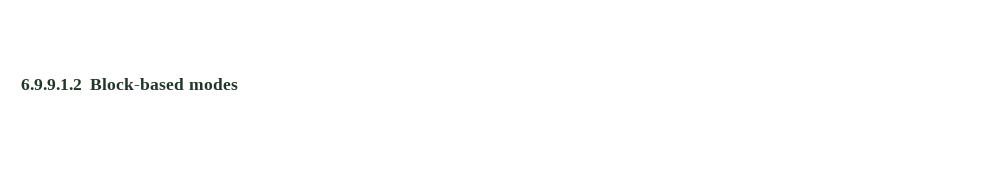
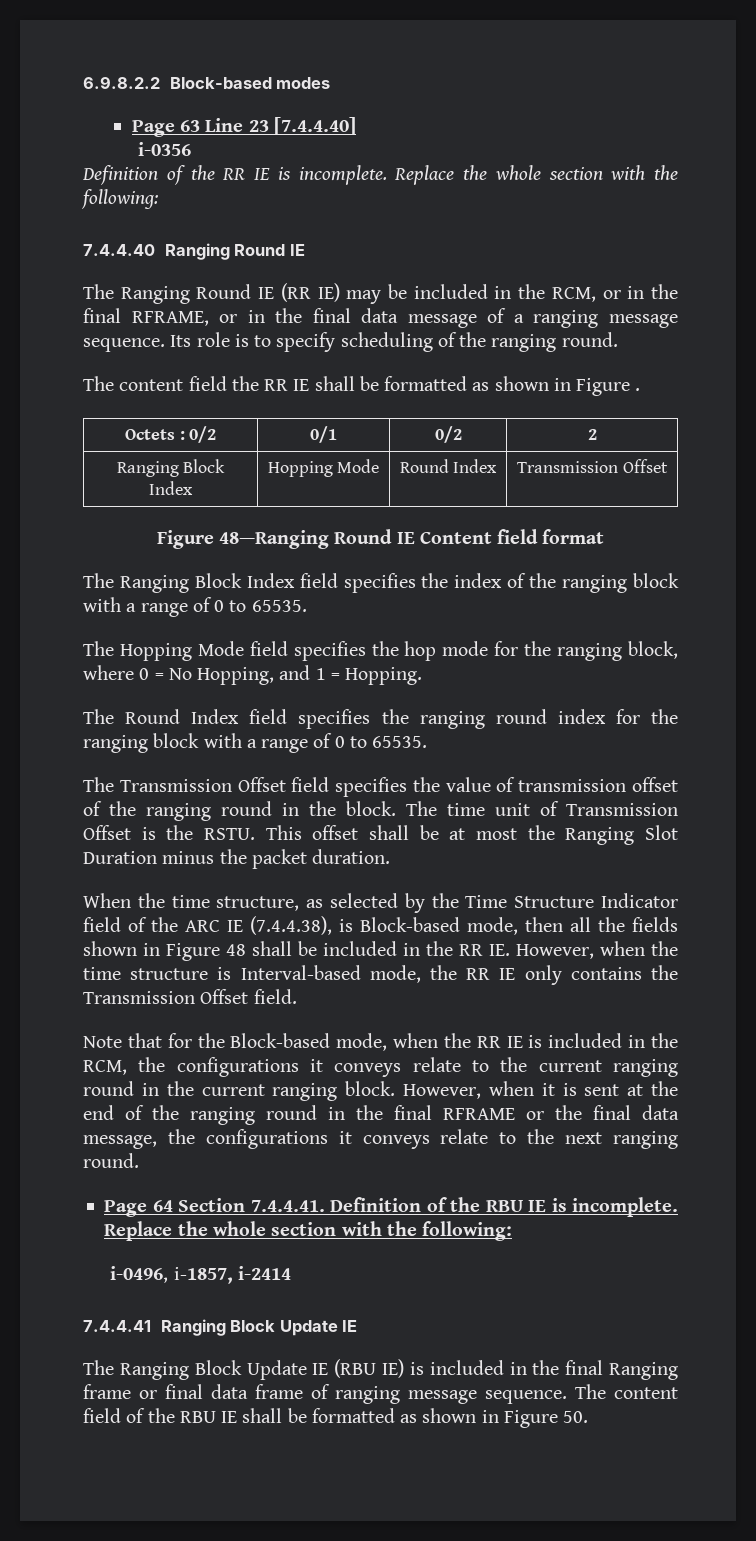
[21,79,82,90] 6.9.9.1.2 -> [83,76,160,89] 6.9.8.2.2
(238, 84) none -> [131,117,356,137] [137,142,191,156] [82,165,678,185] [82,189,158,209] [83,243,305,260] [83,283,678,304] [83,308,678,328] [83,332,618,352] [83,376,641,396] [124,426,217,443] [310,426,337,443] [434,426,462,443] [587,429,597,440] [116,459,226,477] [149,481,193,495] [267,459,380,477] [399,459,498,473] [517,459,668,473] [156,529,605,549] [83,573,680,593] [83,597,307,617] [83,641,679,661] [83,665,423,685] [83,709,679,729] [83,733,428,753] [83,777,678,797] [83,801,678,821] [83,825,678,845] [83,849,391,869] [83,893,678,913] [83,916,678,935] [83,941,678,961] [83,965,678,985] [83,989,297,1004] [83,1033,678,1051] [83,1057,678,1077] [83,1081,678,1101] [83,1105,679,1125] [83,1129,679,1149] [83,1153,139,1168] [104,1197,678,1217] [104,1221,513,1241] [110,1266,291,1284] [83,1319,358,1336] [83,1359,678,1380] [83,1384,678,1404] [83,1408,589,1428] // Page 63 Line 23 [7.4.4.40] // i-0356 // Definition of the RR IE is incomplete. Replace the whole section with the following: // 7.4.4.40 Ranging Round IE // The Ranging Round IE (RR IE) may be included in the RCM, or in the final RFRAME, or in the final data message of a ranging message sequence. Its role is to specify scheduling of the ranging round. // The content field the RR IE shall be formatted as shown in Figure . // Octets : 0/2 | 0/1 | 0/2 | 2 // Ranging Block Index | Hopping Mode | Round Index | Transmission Offset // Figure 48—Ranging Round IE Content field format // The Ranging Block Index field specifies the index of the ranging block with a range of 0 to 65535. // The Hopping Mode field specifies the hop mode for the ranging block, where 0 = No Hopping, and 1 = Hopping. // The Round Index field specifies the ranging round index for the ranging block with a range of 0 to 65535. // The Transmission Offset field specifies the value of transmission offset of the ranging round in the block. The time unit of Transmission Offset is the RSTU. This offset shall be at most the Ranging Slot Duration minus the packet duration. // When the time structure, as selected by the Time Structure Indicator field of the ARC IE (7.4.4.38), is Block-based mode, then all the fields shown in Figure 48 shall be included in the RR IE. However, when the time structure is Interval-based mode, the RR IE only contains the Transmission Offset field. // Note that for the Block-based mode, when the RR IE is included in the RCM, the configurations it conveys relate to the current ranging round in the current ranging block. However, when it is sent at the end of the ranging round in the final RFRAME or the final data message, the configurations it conveys relate to the next ranging round. // Page 64 Section 7.4.4.41. Definition of the RBU IE is incomplete. Replace the whole section with the following: // i-0496, i-1857, i-2414 // 7.4.4.41 Ranging Block Update IE // The Ranging Block Update IE (RBU IE) is included in the final Ranging frame or final data frame of ranging message sequence. The content field of the RBU IE shall be formatted as shown in Figure 50.

